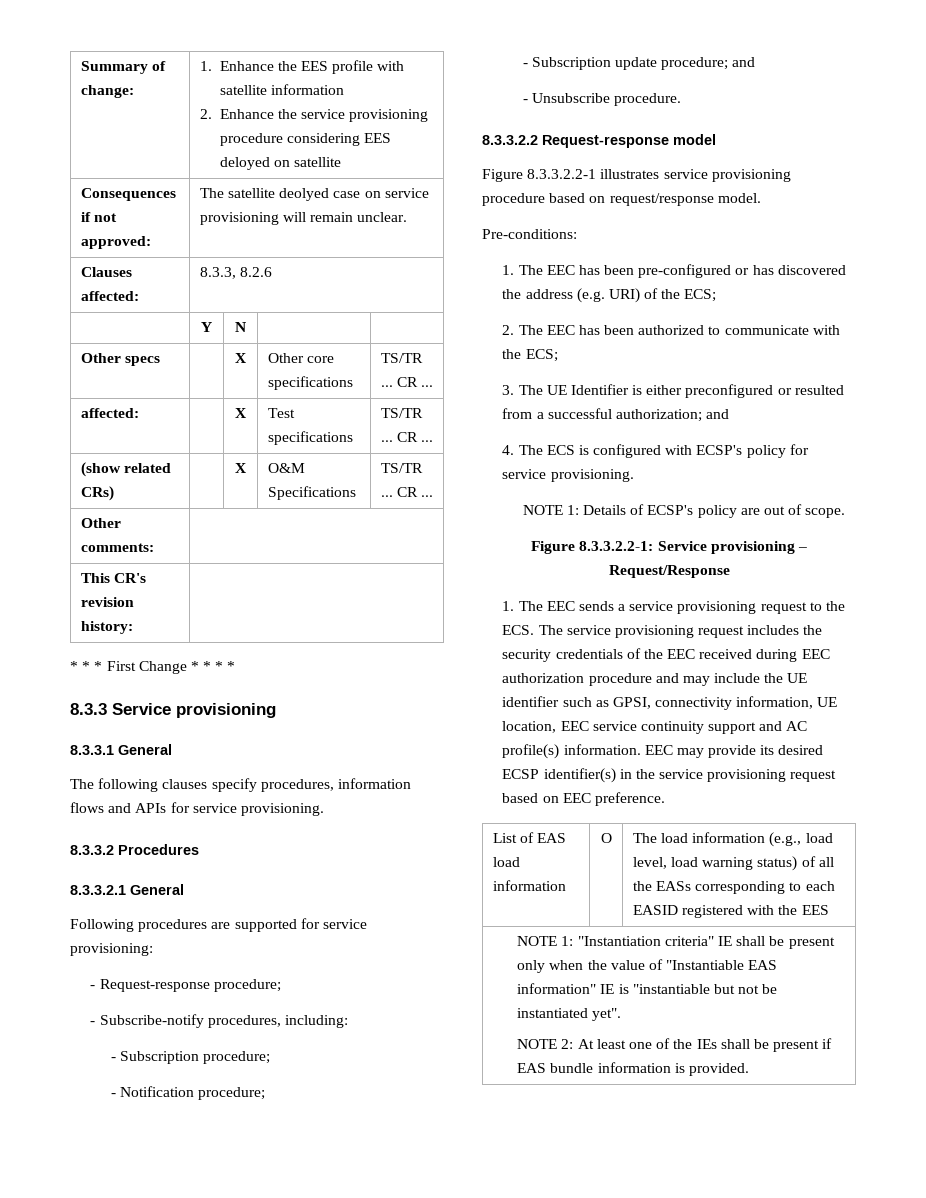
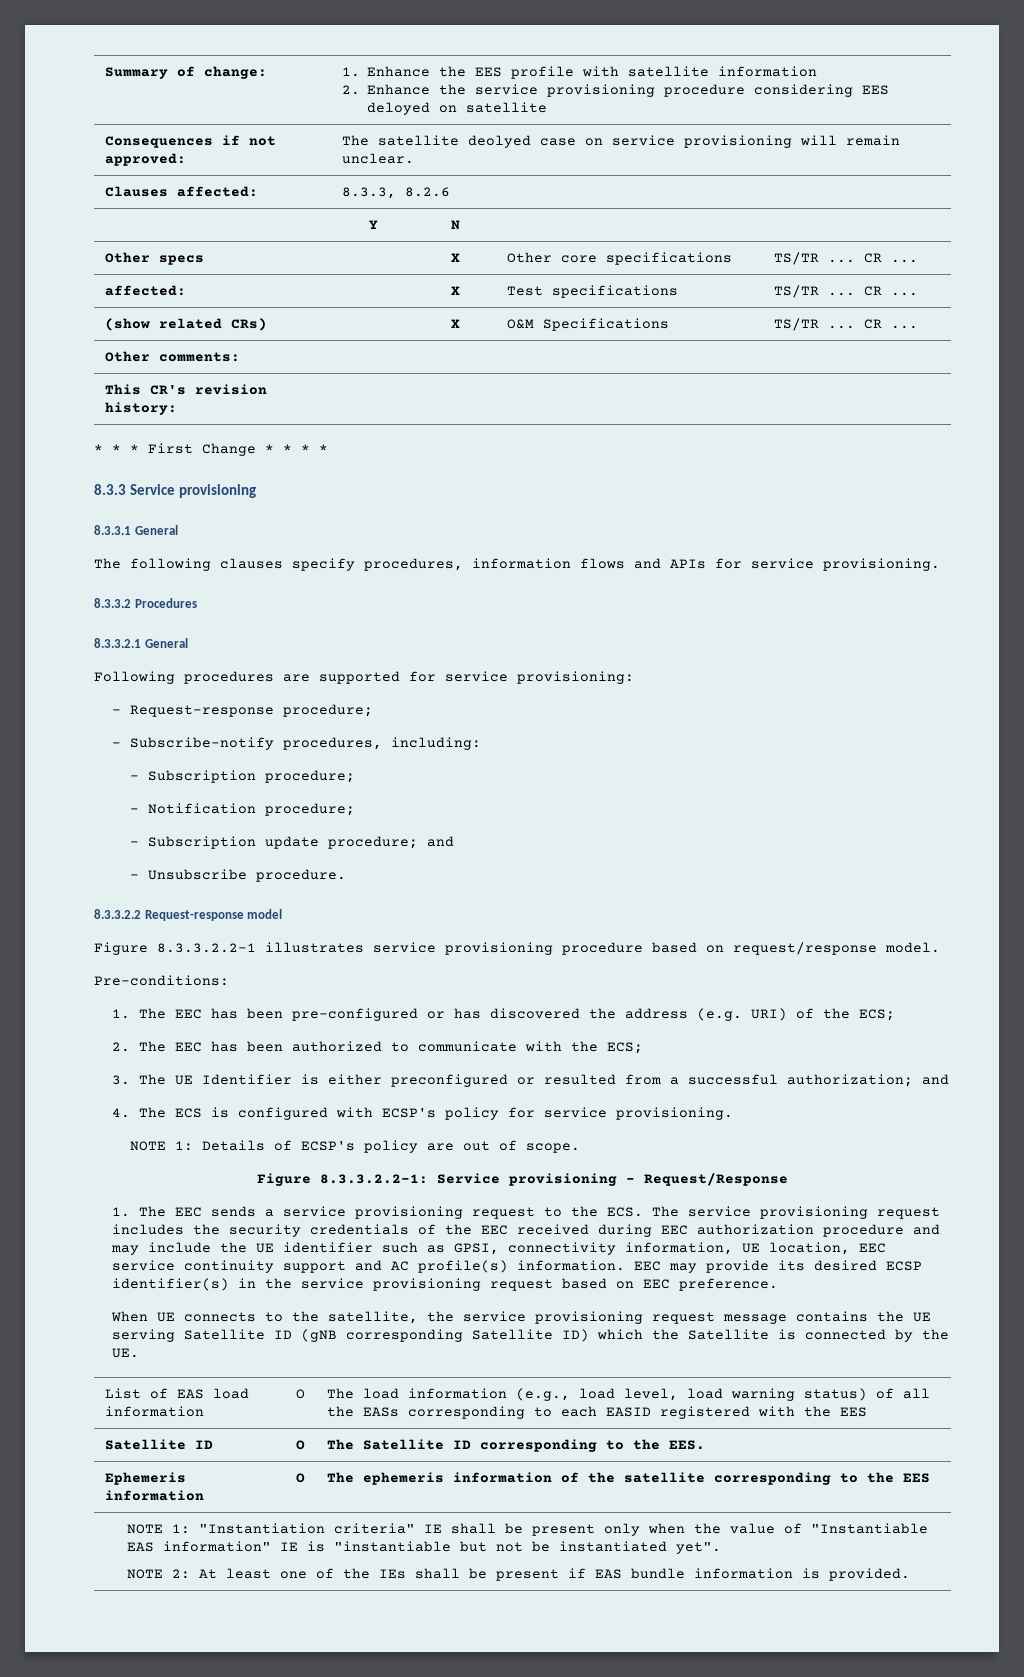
(665, 799) none -> [110,1311,931,1324] [111,1329,949,1342] [111,1348,139,1358] // When UE connects to the satellite, the service provisioning request message contains the UE serving Satellite ID (gNB corresponding Satellite ID) which the Satellite is connected by the UE.
(829, 910) none -> [105,1439,214,1450] [296,1440,305,1450] [327,1439,706,1452] [105,1472,187,1485] [105,1490,205,1501] [296,1473,305,1483] [327,1472,931,1485] // Satellite ID | O | The Satellite ID corresponding to the EES. // Ephemeris information | O | The ephemeris information of the satellite corresponding to the EES

